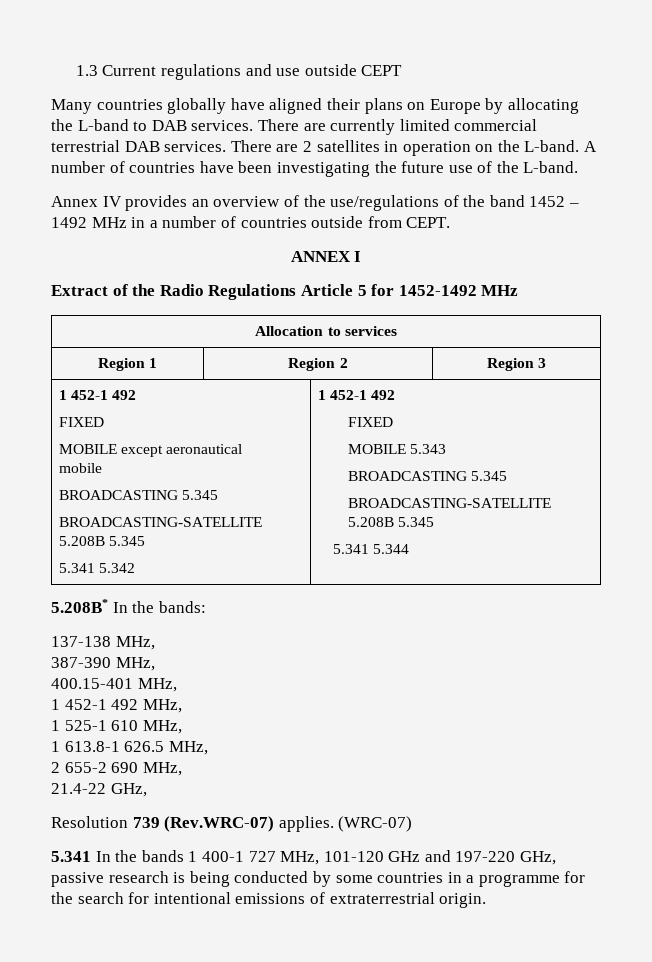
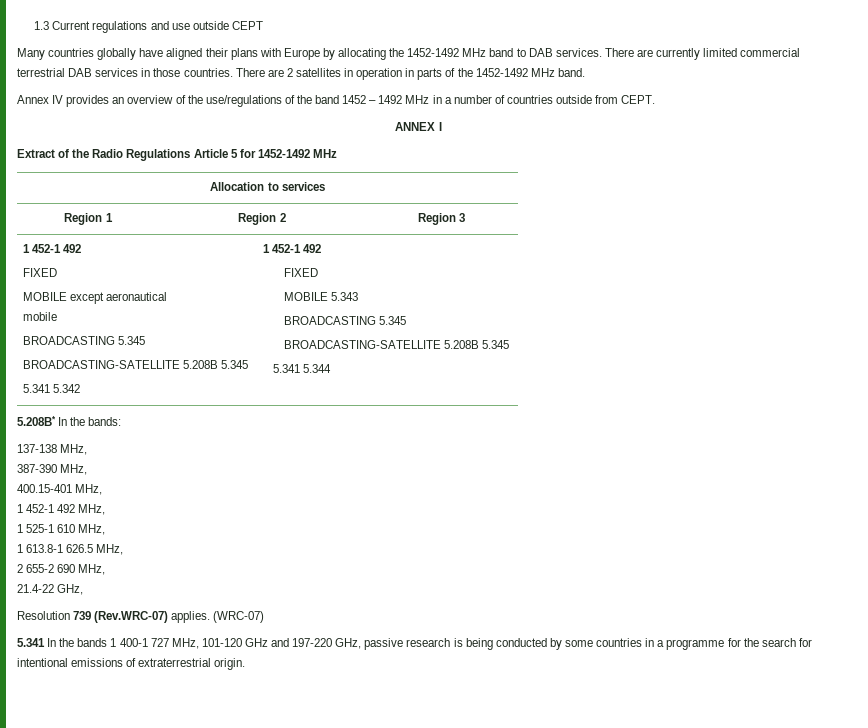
[407,102,426,110] on -> [259,48,281,57] with
[77,119,129,131] L-band -> [407,48,514,57] 1452-1492 MHz band
[164,141,227,152] services. -> [95,68,233,77] services in those countries.
[475,140,598,152] [51,161,579,177] on the L-band. A number of countries have been investigating the future use of the L-band. -> [405,68,585,80] in parts of the 1452-1492 MHz band.

